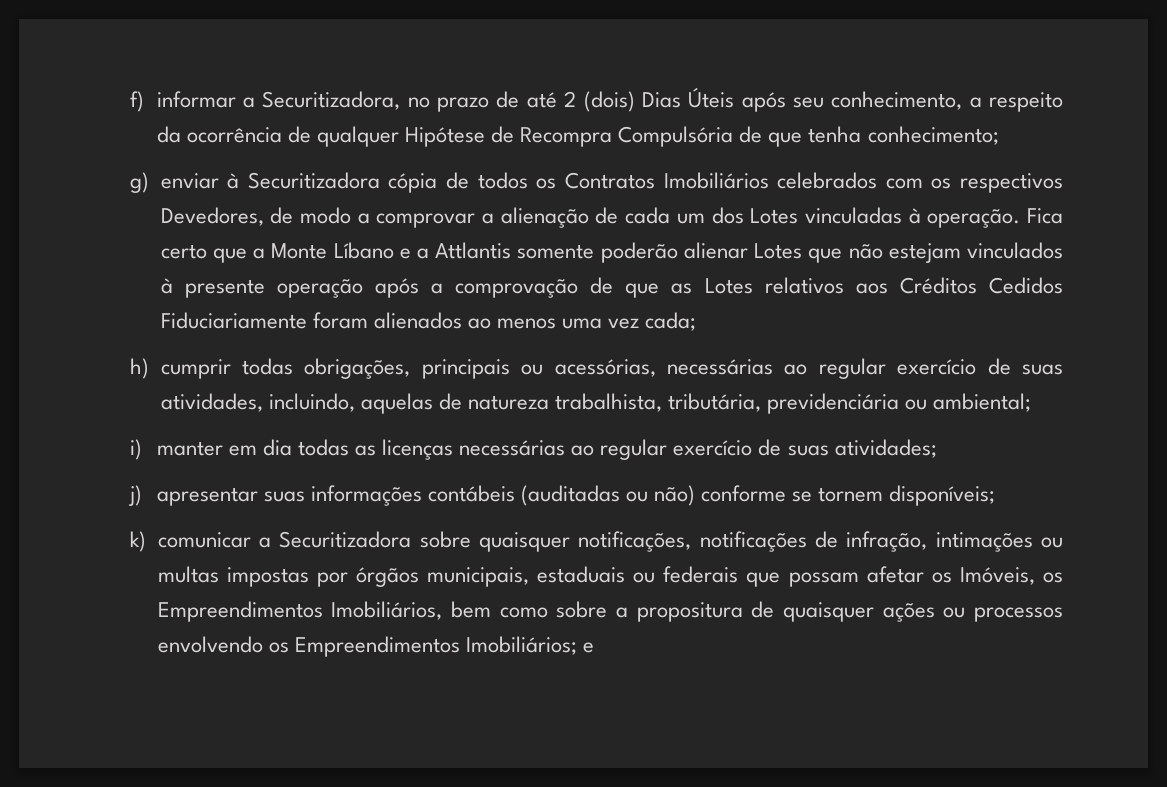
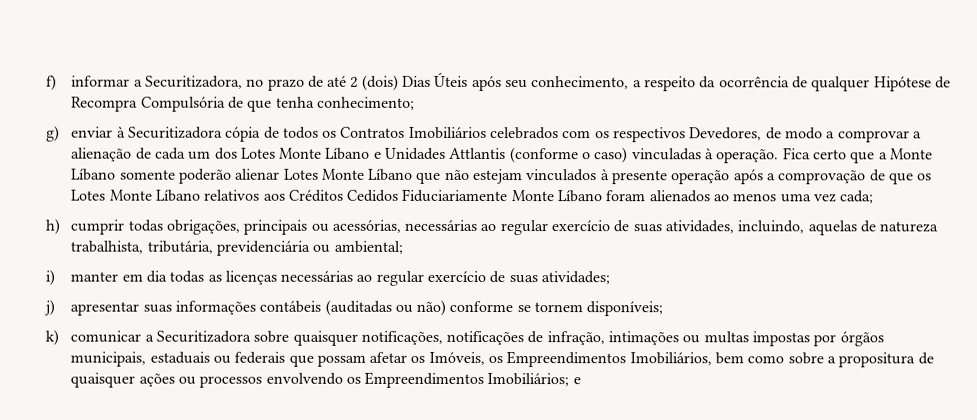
(799, 216) none -> [279,147,629,164] Monte Líbano e Unidades Attlantis (conforme o caso)
[399,242,512,259] e a Attlantis -> (117, 174) none
(803, 251) none -> [321,168,414,181] Monte Líbano
[671,278,753,294] as Lotes -> [917,173,933,181] [71,189,201,202] os Lotes Monte Líbano
(307, 320) none -> [511,190,604,203] Monte Líbano

